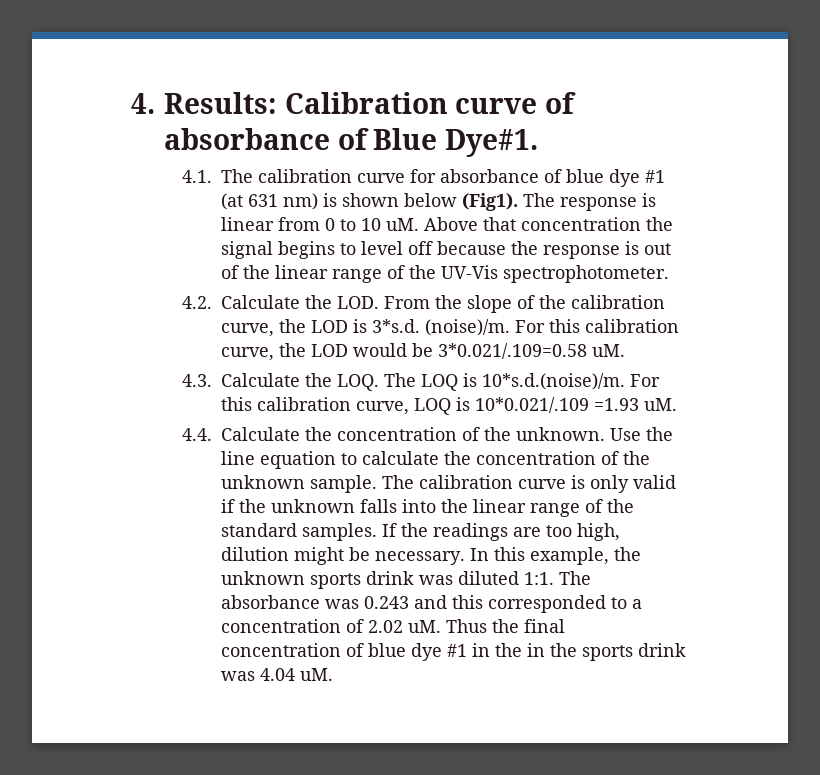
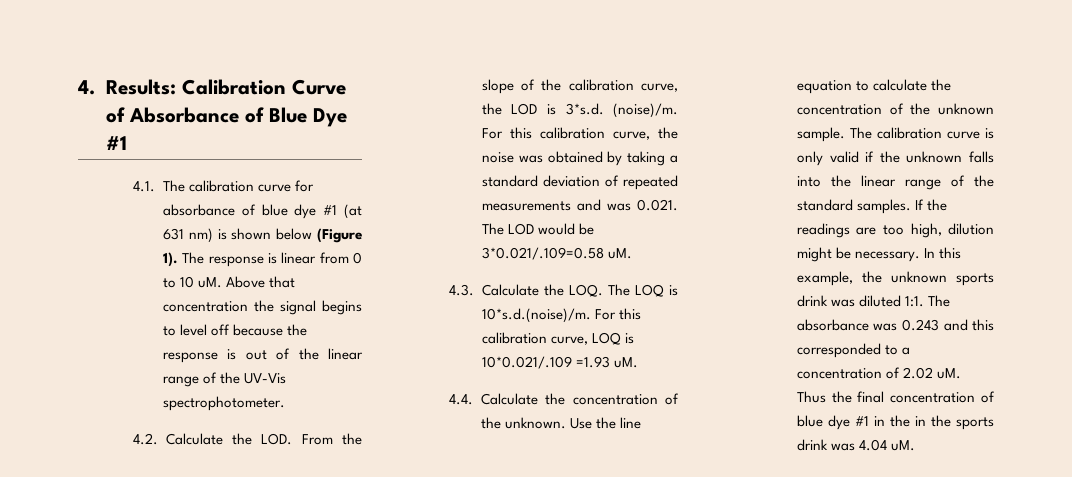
[455,92,576,114] [164,128,538,157] curve of absorbance of Blue Dye#1. -> [291,79,346,95] [105,107,347,127] [105,136,127,150] Curve of Absorbance of Blue Dye #1
[462,193,519,211] (Fig1). -> [317,228,362,243] [162,252,178,267] (Figure 1).
(307, 350) none -> [481,151,678,166] [481,175,678,190] [481,199,678,211] [481,223,504,235] noise was obtained by taking a standard deviation of repeated measurements and was 0.021. The

